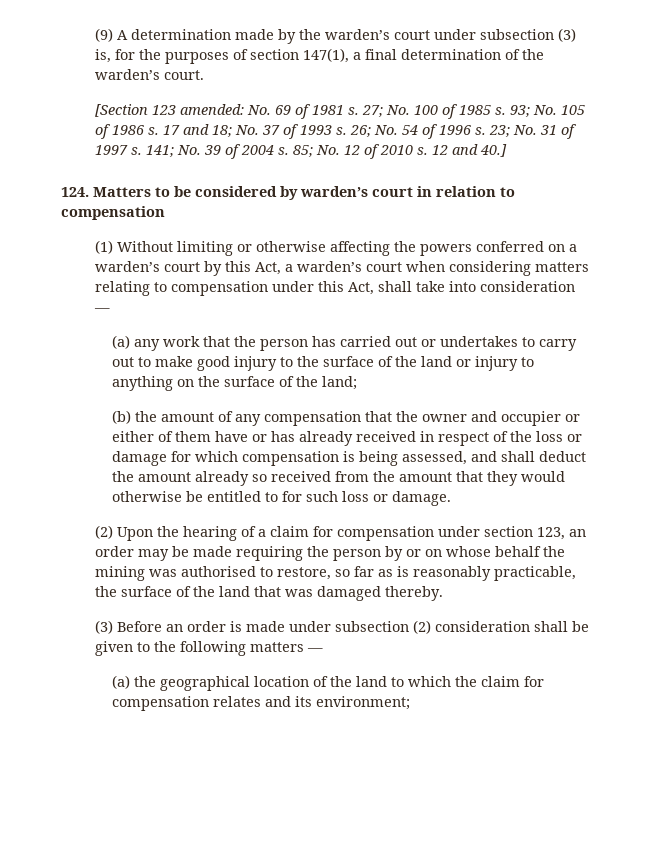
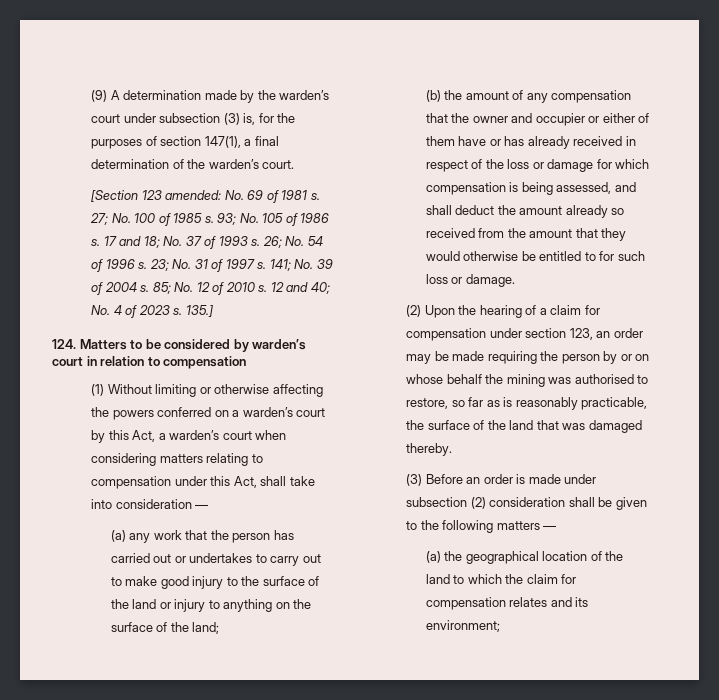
[480,144,508,157] 40.] -> [310,282,330,294] [91,305,213,318] 40; No. 4 of 2023 s. 135.]

